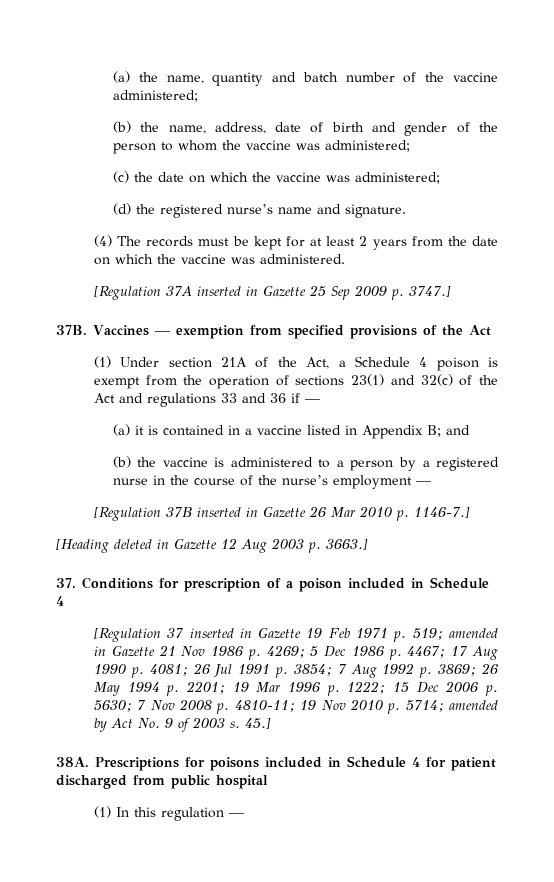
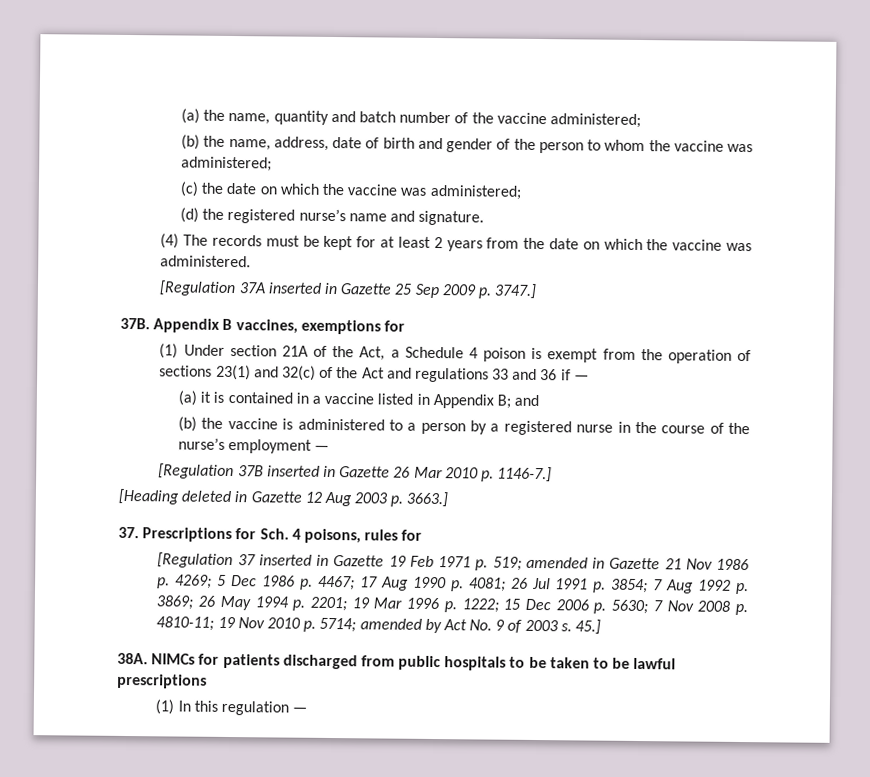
[93,325,491,339] Vaccines — exemption from specified provisions of the Act -> [153,318,405,335] Appendix B vaccines, exemptions for
[82,577,489,592] [56,596,64,606] Conditions for prescription of a poison included in Schedule 4 -> [142,527,423,544] Prescriptions for Sch. 4 poisons, rules for
[95,756,496,771] [56,775,268,789] Prescriptions for poisons included in Schedule 4 for patient discharged from public hospital -> [151,653,677,671] [117,673,207,689] NIMCs for patients discharged from public hospitals to be taken to be lawful prescriptions

